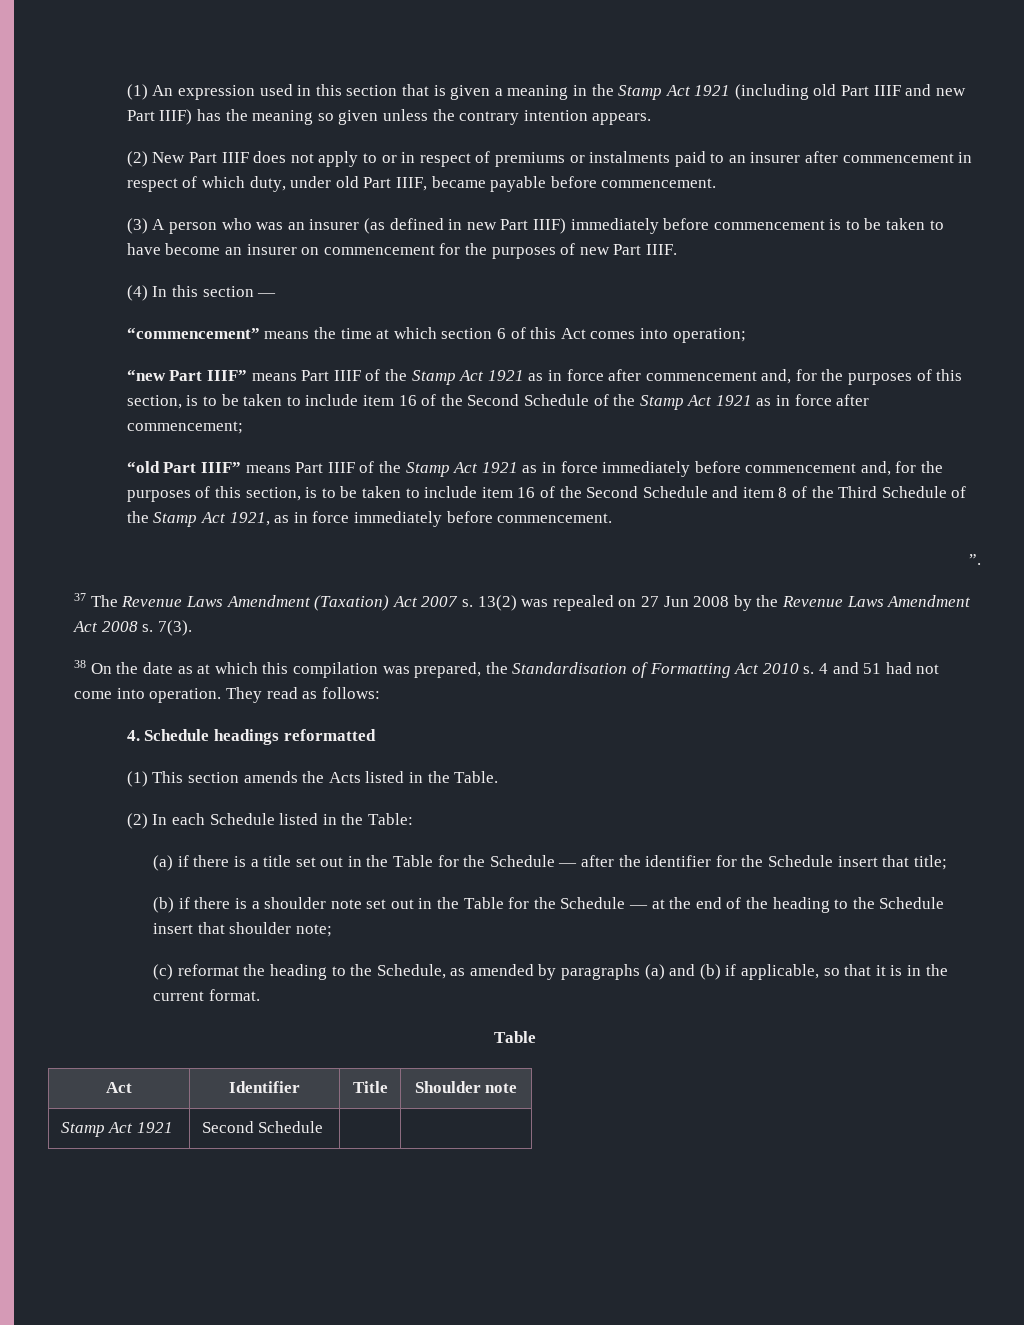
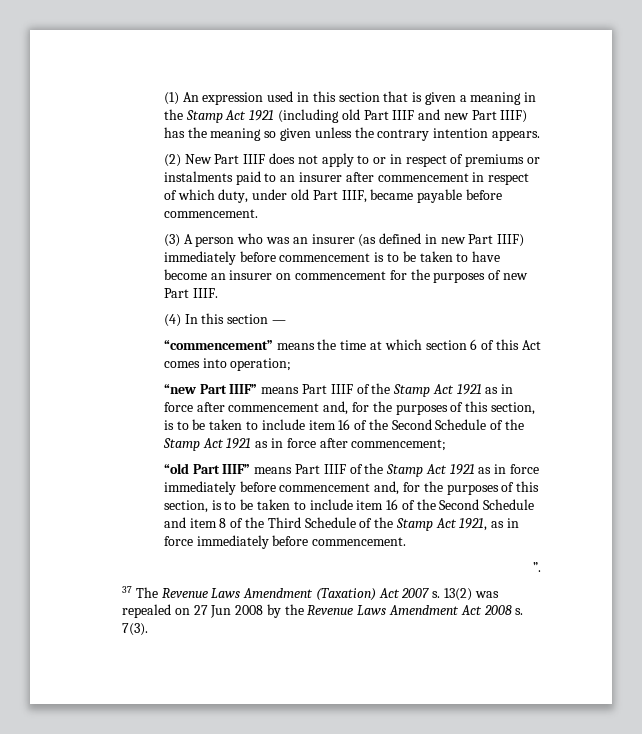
[74,660,940,678] [74,687,380,703] [126,729,376,745] [126,771,499,787] [126,813,413,829] [153,855,947,871] [153,897,945,913] [153,922,332,937] [153,964,948,980] [153,989,260,1001] [493,1031,536,1043] [106,1082,132,1093] [229,1081,300,1093] [352,1081,388,1093] [414,1081,518,1093] [60,1122,174,1137] [201,1121,324,1133] // 38 On the date as at which this compilation was prepared, the Standardisation of Formatting Act 2010 s. 4 and 51 had not come into operation. They read as follows: // 4. Schedule headings reformatted // (1) This section amends the Acts listed in the Table. // (2) In each Schedule listed in the Table: // (a) if there is a title set out in the Table for the Schedule — after the identifier for the Schedule insert that title; // (b) if there is a shoulder note set out in the Table for the Schedule — at the end of the heading to the Schedule insert that shoulder note; // (c) reformat the heading to the Schedule, as amended by paragraphs (a) and (b) if applicable, so that it is in the current format. // Table // Act | Identifier | Title | Shoulder note // Stamp Act 1921 | Second Schedule | | -> (148, 629) none

